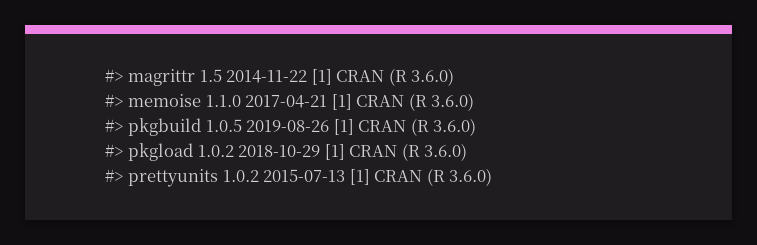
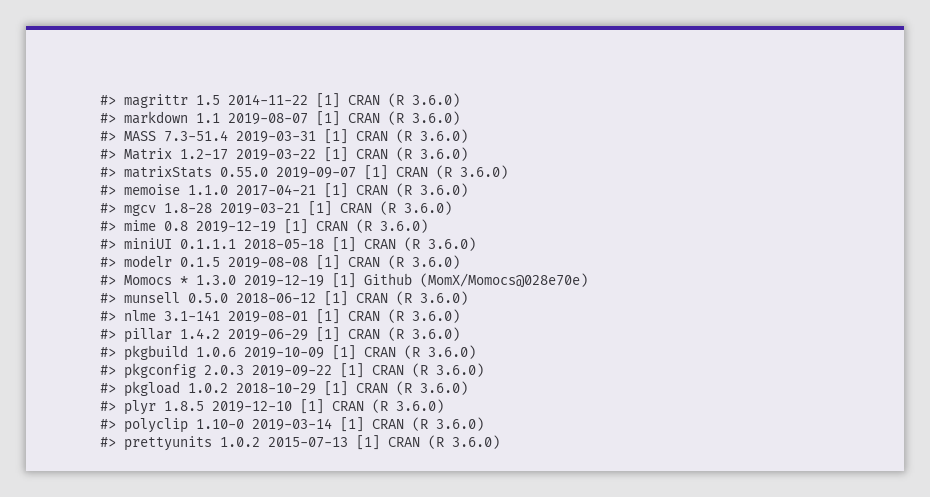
(455, 77) none -> [100,111,460,126] [100,129,468,144] [100,147,468,162] [100,165,508,180] // #> markdown 1.1 2019-08-07 [1] CRAN (R 3.6.0) // #> MASS 7.3-51.4 2019-03-31 [1] CRAN (R 3.6.0) // #> Matrix 1.2-17 2019-03-22 [1] CRAN (R 3.6.0) // #> matrixStats 0.55.0 2019-09-07 [1] CRAN (R 3.6.0)
[128,118,330,136] pkgbuild 1.0.5 2019-08-26 -> [124,201,452,216] [100,219,428,234] [100,237,476,252] [100,255,460,270] [100,273,588,288] [100,291,468,306] [100,309,460,324] [100,327,460,343] [100,345,476,361] [100,363,332,379] mgcv 1.8-28 2019-03-21 [1] CRAN (R 3.6.0) // #> mime 0.8 2019-12-19 [1] CRAN (R 3.6.0) // #> miniUI 0.1.1.1 2018-05-18 [1] CRAN (R 3.6.0) // #> modelr 0.1.5 2019-08-08 [1] CRAN (R 3.6.0) // #> Momocs * 1.3.0 2019-12-19 [1] Github (MomX/Momocs@028e70e) // #> munsell 0.5.0 2018-06-12 [1] CRAN (R 3.6.0) // #> nlme 3.1-141 2019-08-01 [1] CRAN (R 3.6.0) // #> pillar 1.4.2 2019-06-29 [1] CRAN (R 3.6.0) // #> pkgbuild 1.0.6 2019-10-09 [1] CRAN (R 3.6.0) // #> pkgconfig 2.0.3 2019-09-22
(468, 152) none -> [100,399,444,415] [100,417,484,433] // #> plyr 1.8.5 2019-12-10 [1] CRAN (R 3.6.0) // #> polyclip 1.10-0 2019-03-14 [1] CRAN (R 3.6.0)

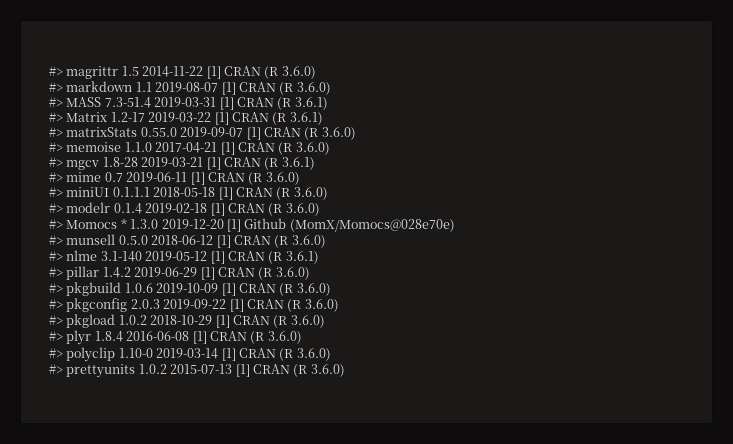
[420,129,468,143] 3.6.0) -> [294,97,328,110] 3.6.1)
[420,147,468,161] 3.6.0) -> [289,112,323,125] 3.6.1)
[404,201,452,215] 3.6.0) -> [281,157,315,170] 3.6.1)
[164,221,276,233] 0.8 2019-12-19 -> [104,172,188,182] 0.7 2019-06-11
[180,257,308,269] 0.1.5 2019-08-08 -> [113,203,208,214] 0.1.4 2019-02-18
[244,275,324,287] 2019-12-19 -> [161,219,224,229] 2019-12-20
[164,309,460,324] 3.1-141 2019-08-01 [1] CRAN (R 3.6.0) -> [100,251,319,264] 3.1-140 2019-05-12 [1] CRAN (R 3.6.1)
[164,401,292,413] 1.8.5 2019-12-10 -> [94,331,190,342] 1.8.4 2016-06-08

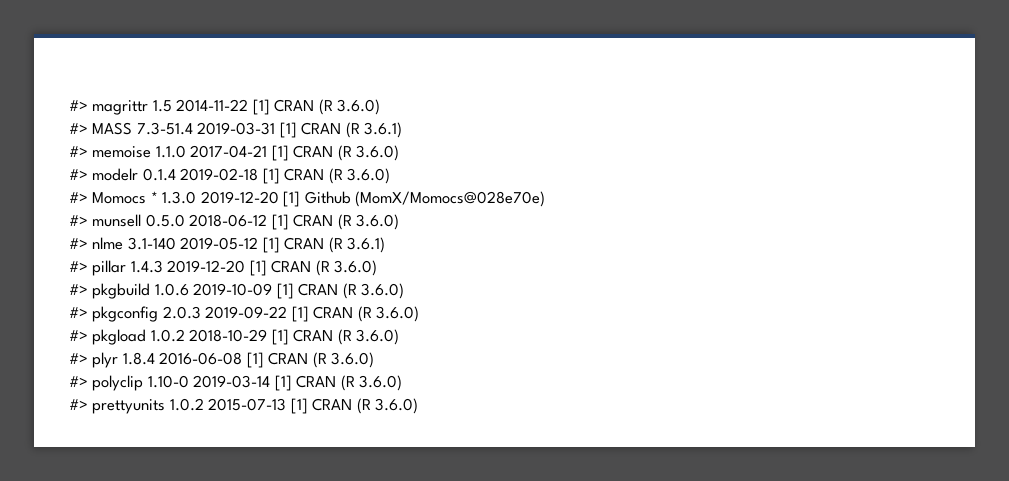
[49,81,331,95] // #> markdown 1.1 2019-08-07 [1] CRAN (R 3.6.0) -> (381, 107) none
[49,112,323,125] [49,127,356,140] // #> Matrix 1.2-17 2019-03-22 [1] CRAN (R 3.6.1) // #> matrixStats 0.55.0 2019-09-07 [1] CRAN (R 3.6.0) -> (403, 130) none
[49,157,315,170] [49,172,300,185] [49,187,328,200] // #> mgcv 1.8-28 2019-03-21 [1] CRAN (R 3.6.1) // #> mime 0.7 2019-06-11 [1] CRAN (R 3.6.0) // #> miniUI 0.1.1.1 2018-05-18 [1] CRAN (R 3.6.0) -> (400, 153) none
[102,267,198,278] 1.4.2 2019-06-29 -> [130,260,246,273] 1.4.3 2019-12-20

